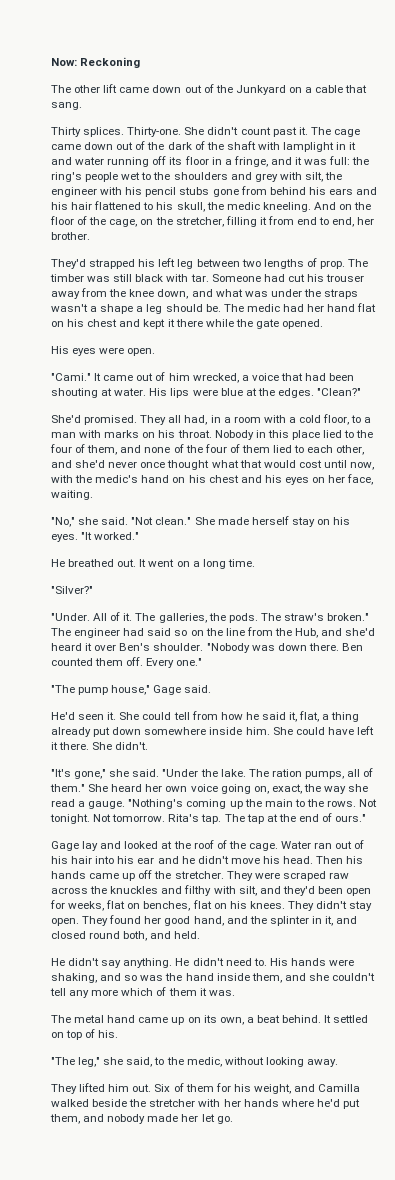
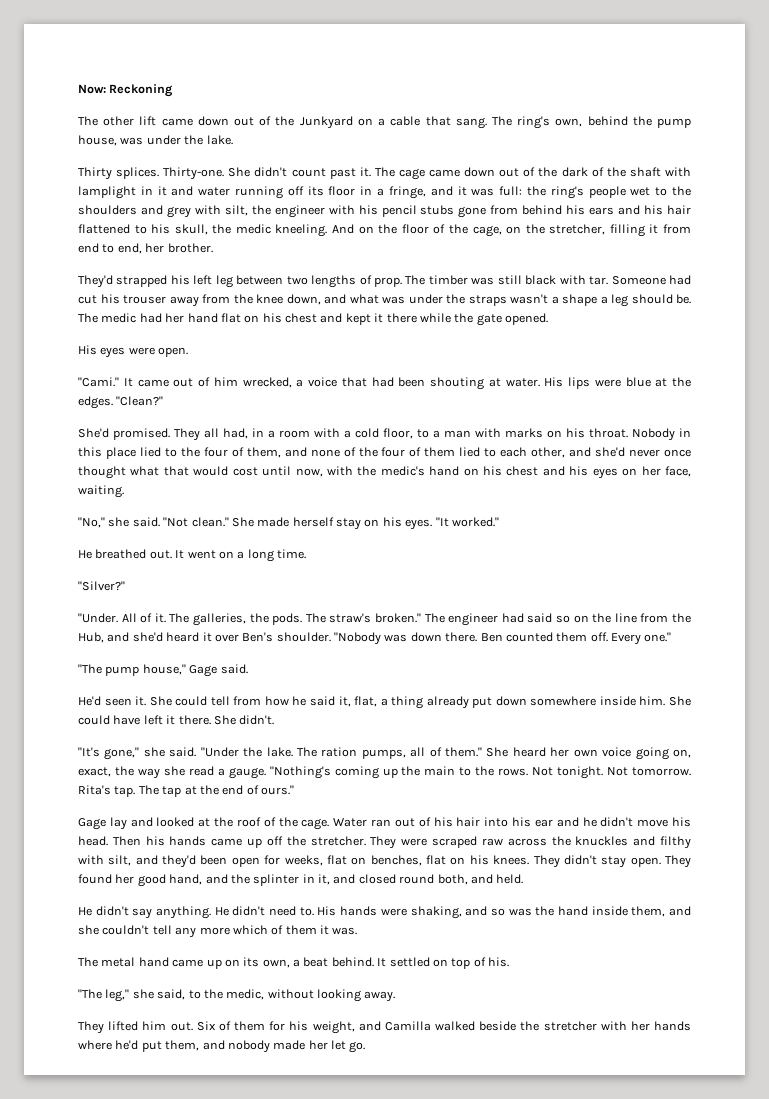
(82, 106) none -> [491,116,692,129] [78,135,233,146] The ring's own, behind the pump house, was under the lake.

